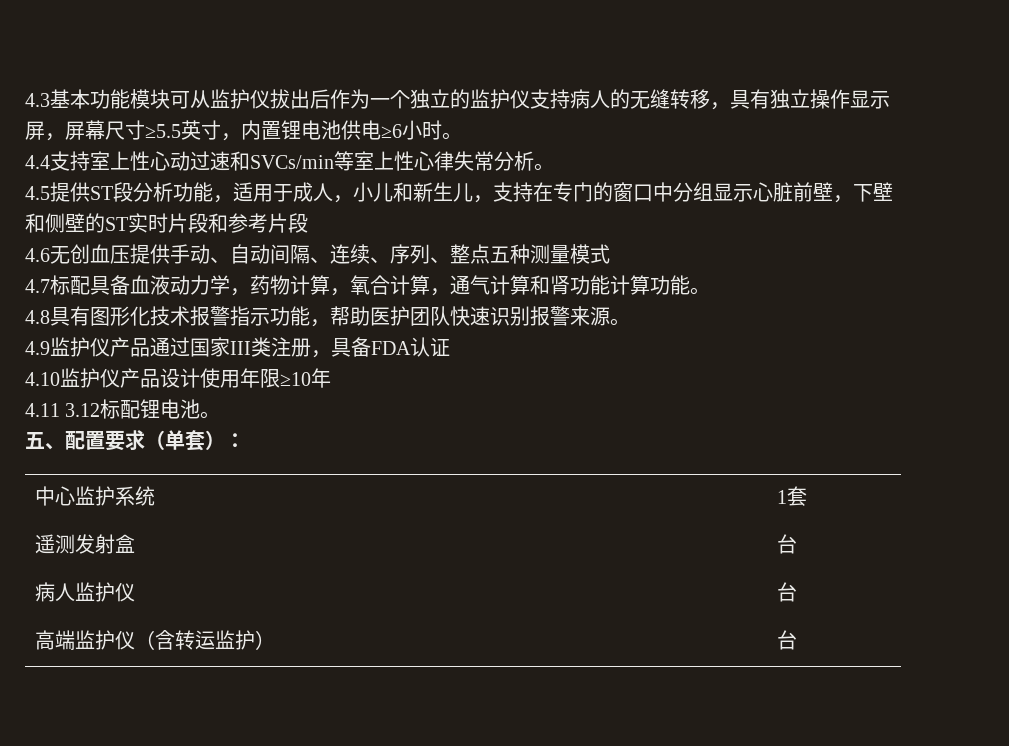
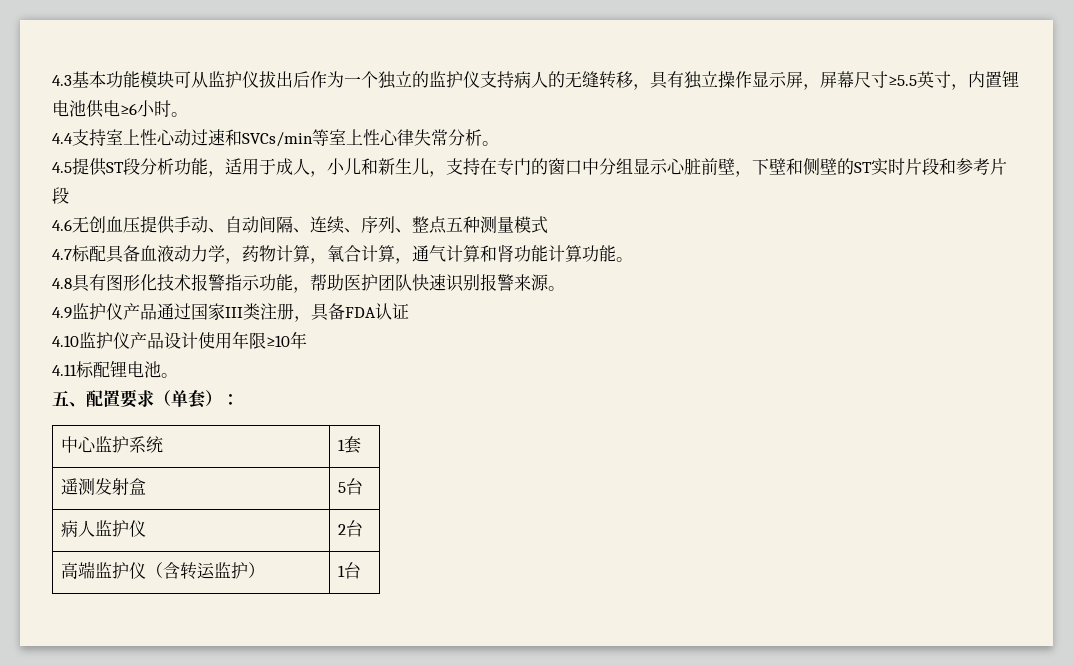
[65,403,101,417] 3.12 -> (77, 370) none
(135, 543) none -> [338,482,347,493] 5
(135, 592) none -> [338,524,347,535] 2
(275, 640) none -> [338,565,346,577] 1

